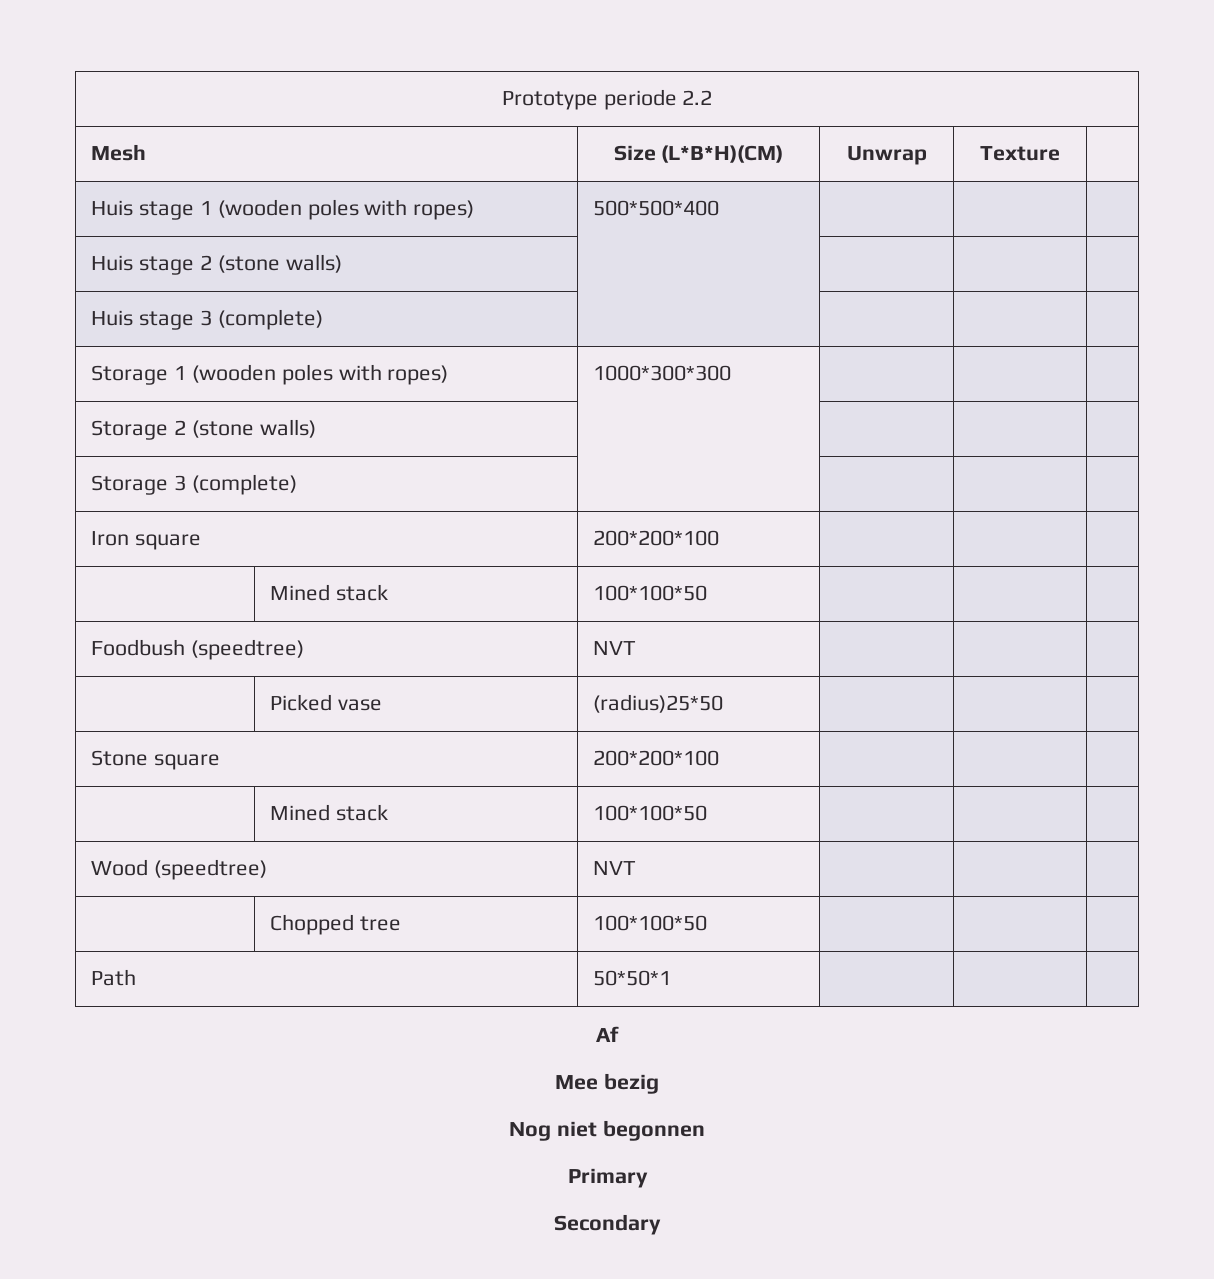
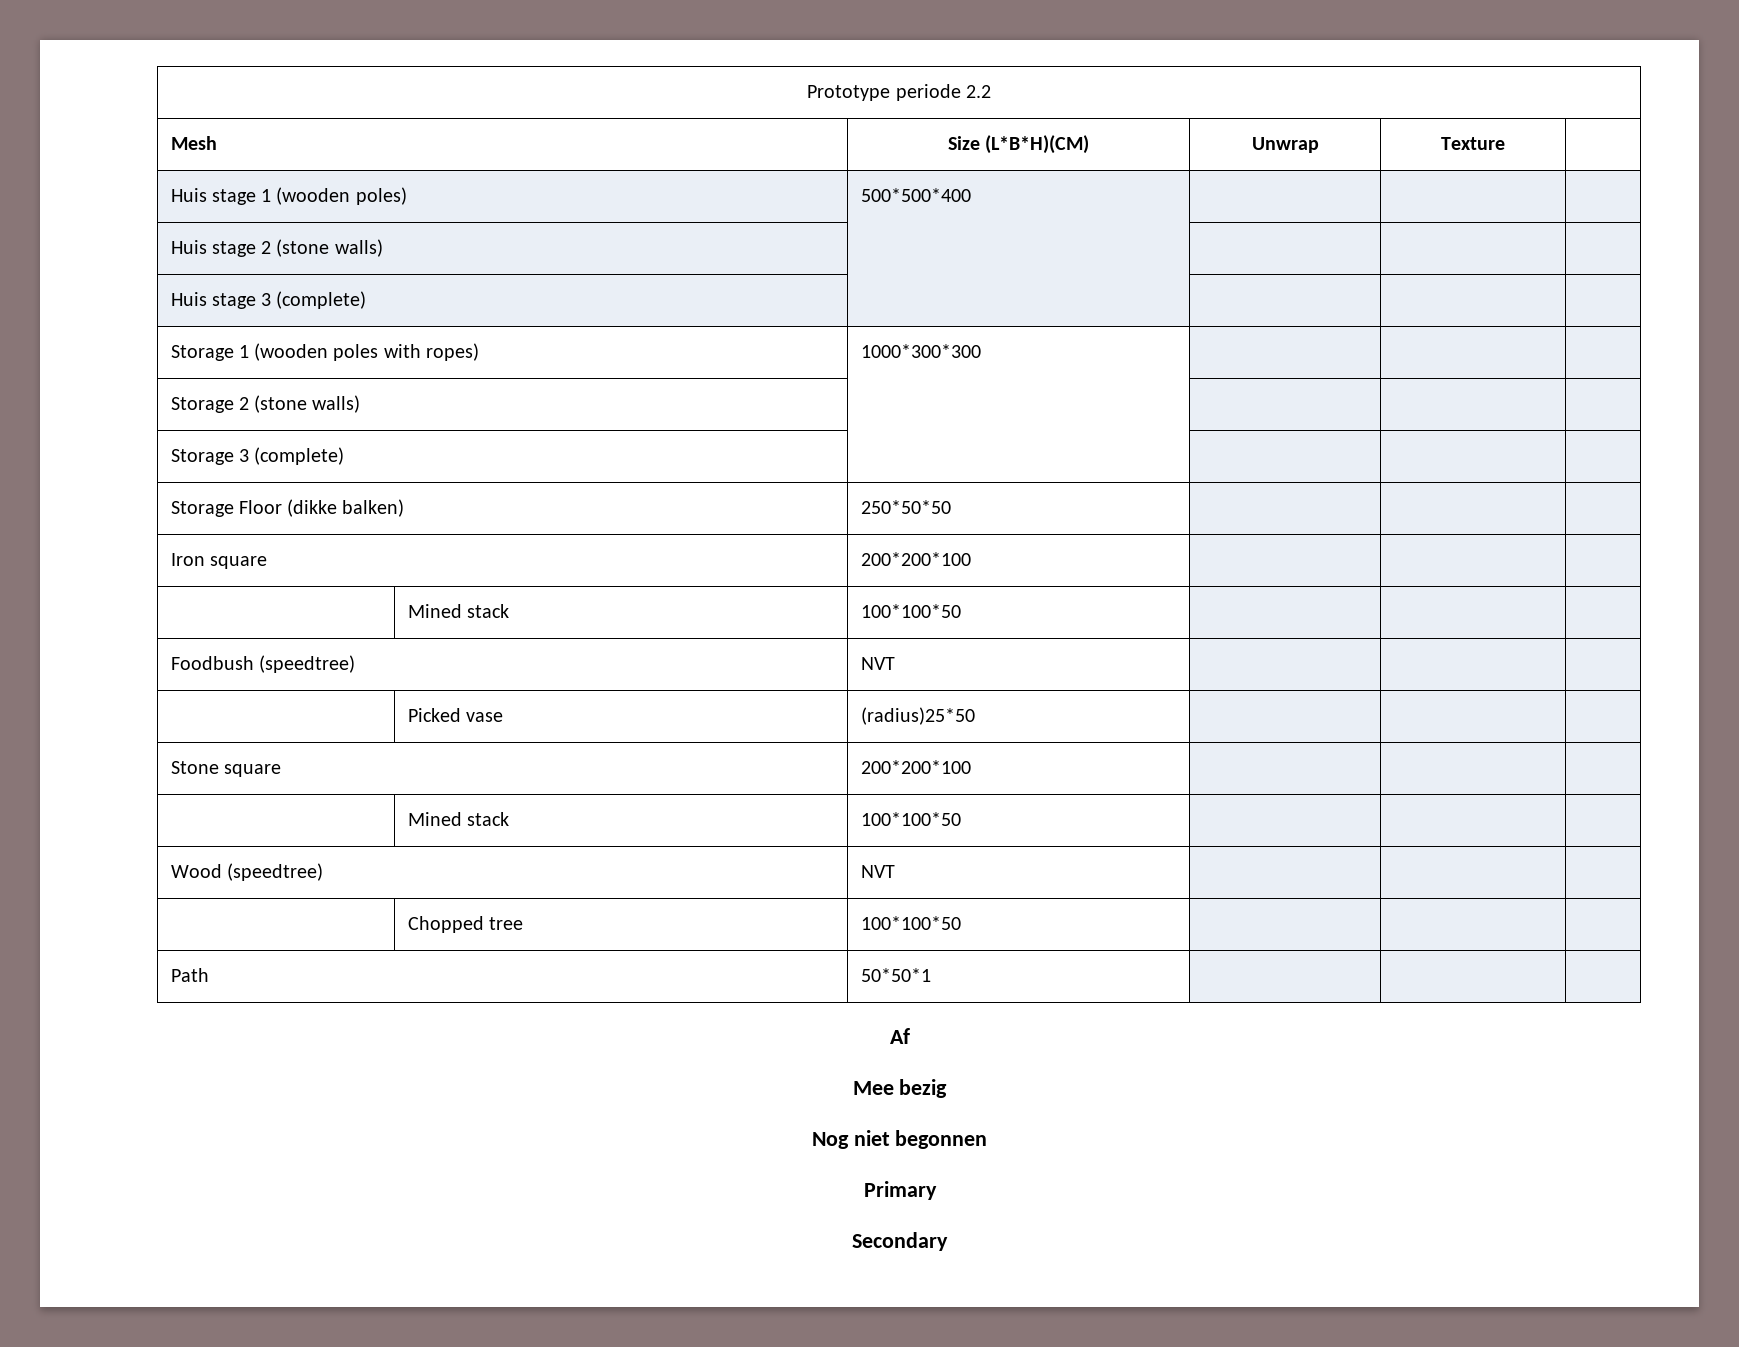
[307,199,475,220] poles with ropes) -> [355,187,407,205] poles)
(297, 484) none -> [170,499,405,517] [860,500,951,514] // Storage Floor (dikke balken) | 250*50*50 | | |

